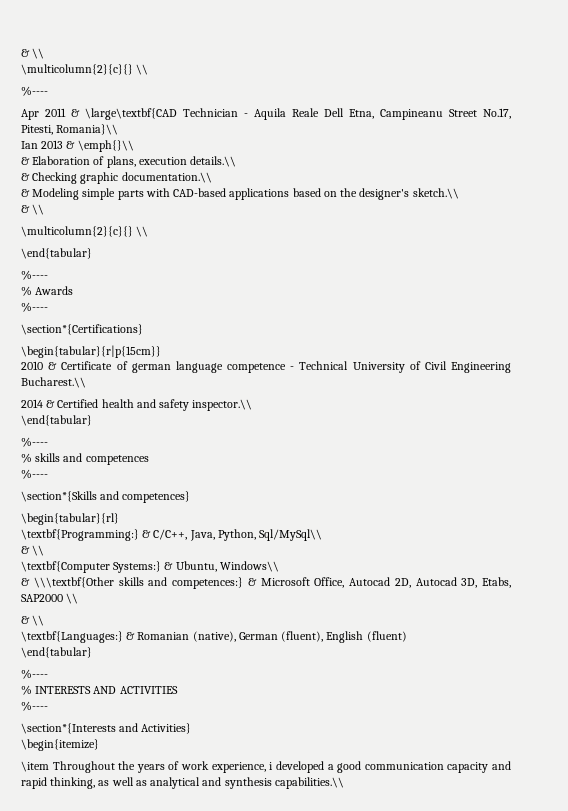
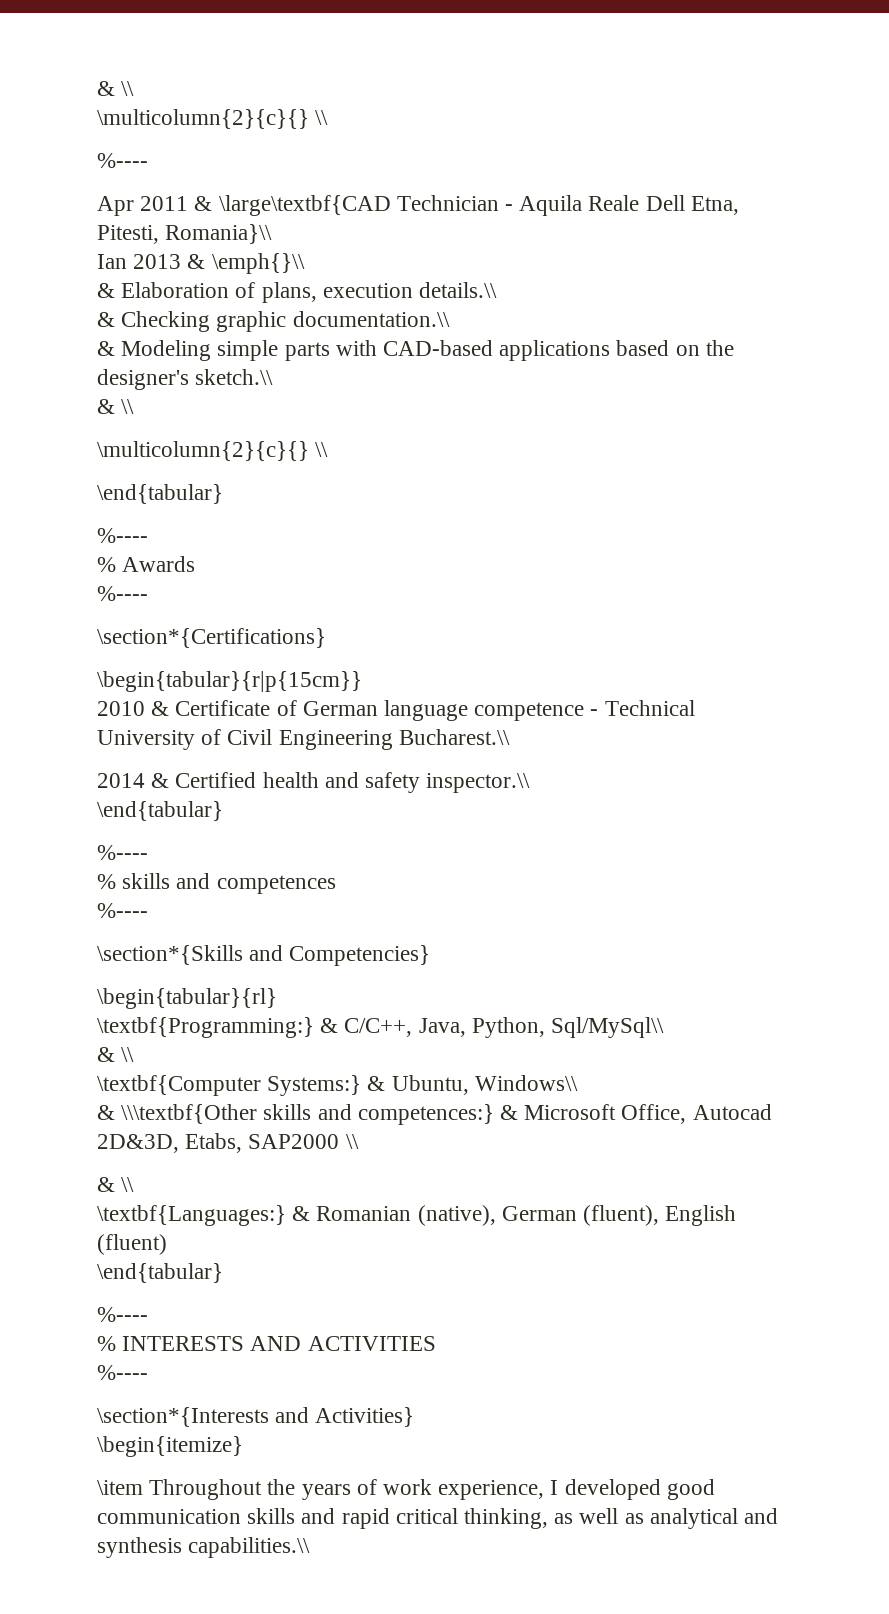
[380,108,511,120] Campineanu Street No.17, -> (739, 205) none
[131,363,171,373] german -> [302,701,378,716] German
[122,491,191,503] competences} -> [289,945,431,966] Competencies}
[394,577,478,588] 2D, Autocad 3D, -> [97,1134,179,1153] 2D&3D,
[269,761,334,773] i developed a -> [550,1479,661,1500] I developed
[447,762,489,773] capacity -> [247,1508,296,1524] skills
(47, 783) none -> [395,1508,458,1524] critical

